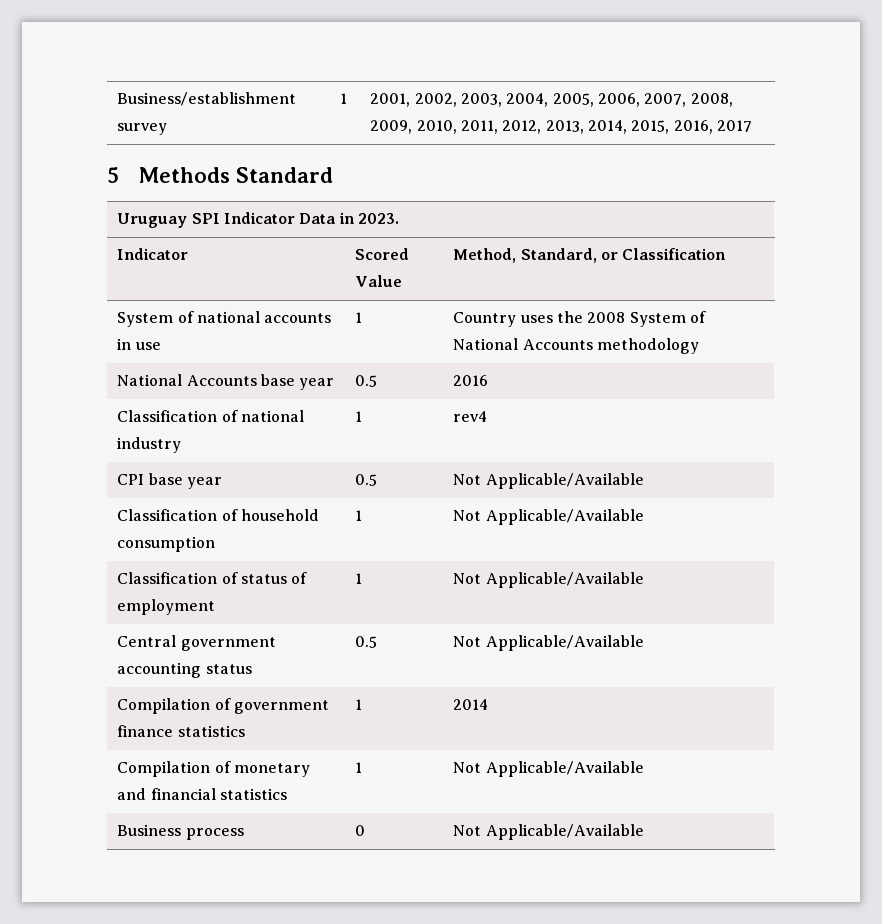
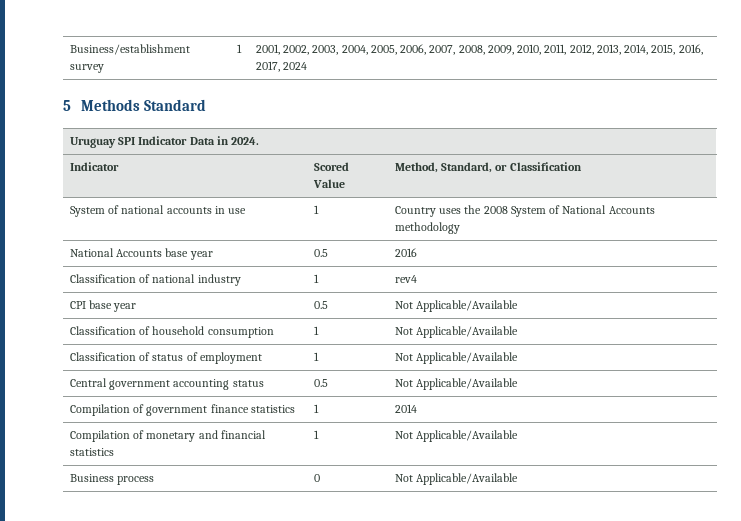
[716,120,752,132] 2017 -> [255,61,308,72] 2017, 2024
[358,213,400,224] 2023. -> [231,137,260,145] 2024.

